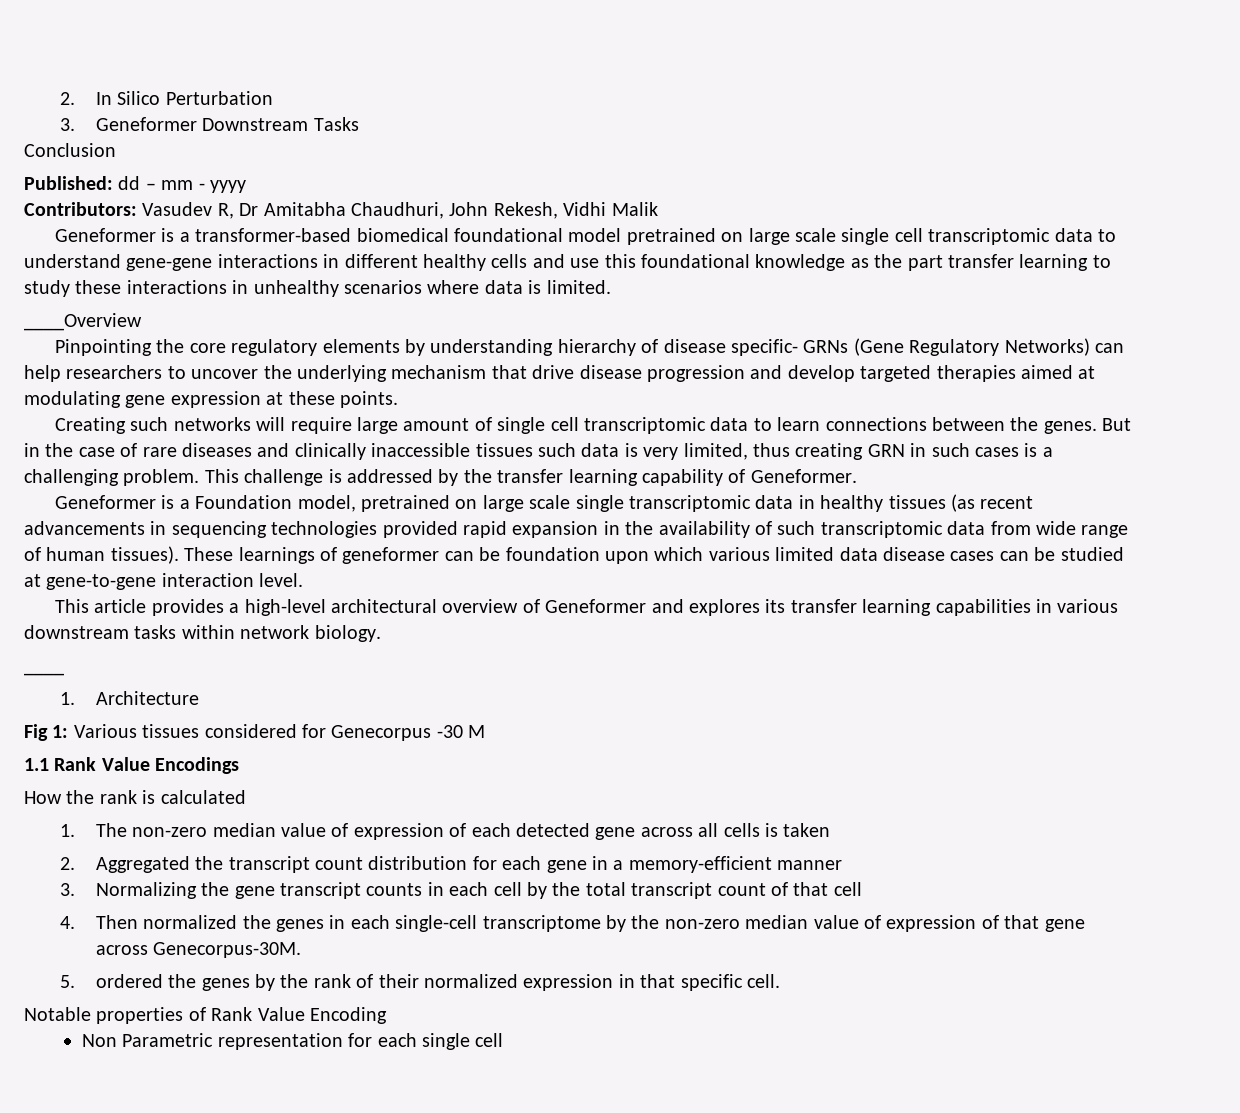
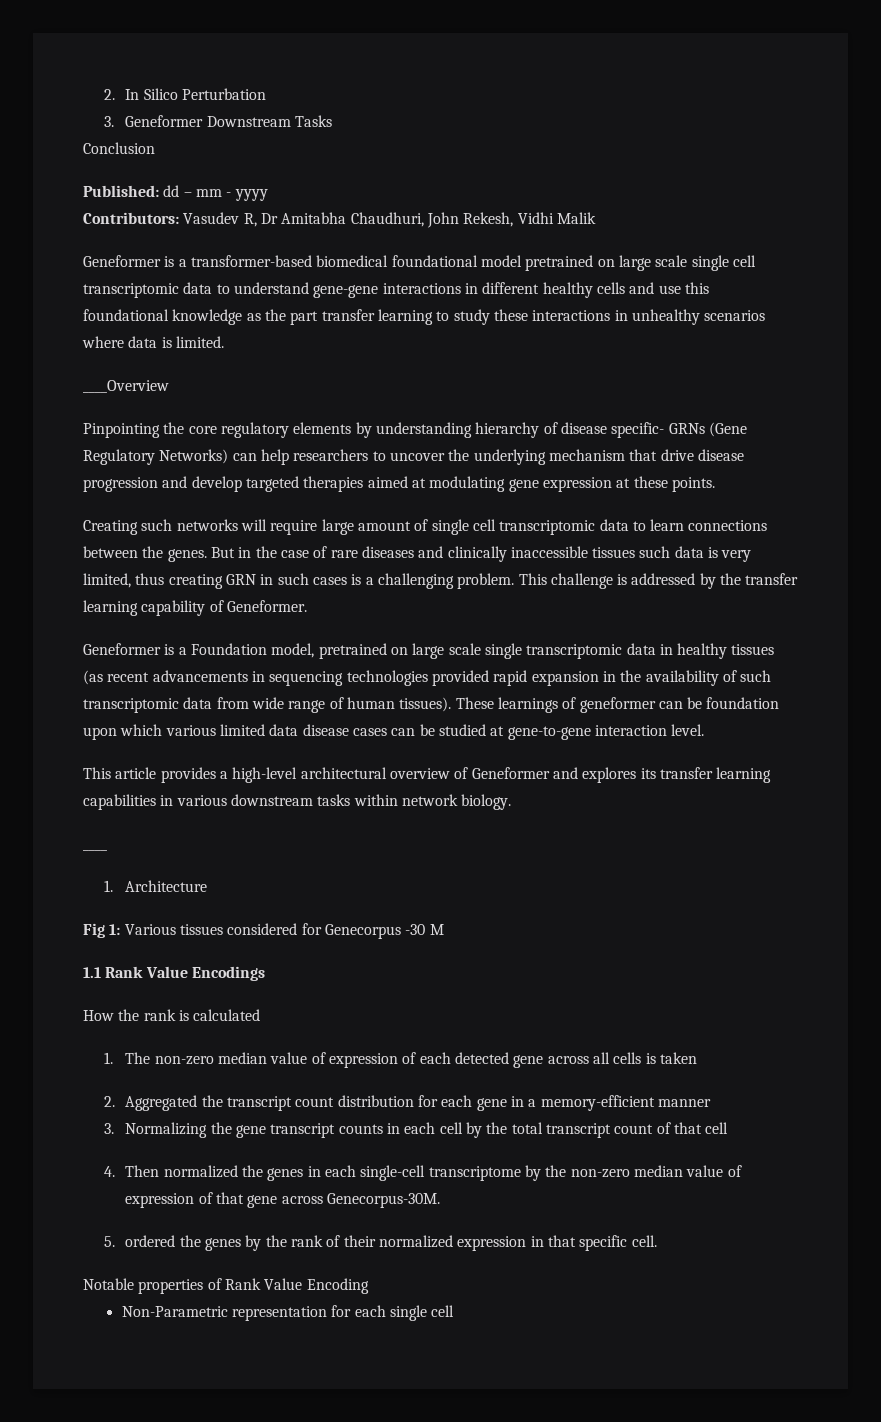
[81,1033,214,1047] Non Parametric -> [121,1306,228,1317] Non-Parametric

